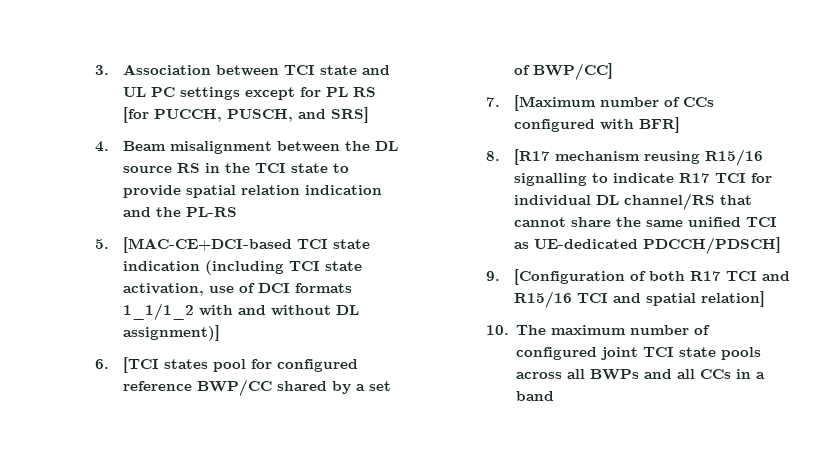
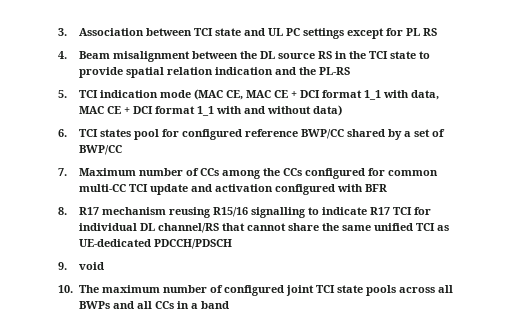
[122,107,369,123] [for PUCCH, PUSCH, and SRS] -> (438, 32) none
[122,237,370,253] [122,260,362,275] [122,283,352,296] [122,303,194,320] [MAC-CE+DCI-based TCI state indication (including TCI state activation, use of DCI formats 1_1/1_2 -> [79,89,440,100] [79,106,215,116] TCI indication mode (MAC CE, MAC CE + DCI format 1_1 with data, MAC CE + DCI format 1_1
[335,305,359,315] [122,325,220,341] DL assignment)] -> [313,105,343,116] data)
[122,357,159,373] [TCI -> [79,129,99,137] TCI
[532,63,613,80] BWP/CC] -> [79,145,123,155] BWP/CC
[513,95,596,111] [Maximum -> [79,168,137,176] Maximum
(714, 102) none -> [222,168,439,179] [79,184,274,195] among the CCs configured for common multi-CC TCI update and activation
[638,117,680,133] BFR] -> [365,184,388,192] BFR
[513,149,550,165] [R17 -> [79,207,100,215] R17
[642,237,781,254] PDCCH/PDSCH] -> [154,239,233,249] PDCCH/PDSCH
[513,269,790,285] [513,291,765,308] [Configuration of both R17 TCI and R15/16 TCI and spatial relation] -> [79,262,105,270] void

